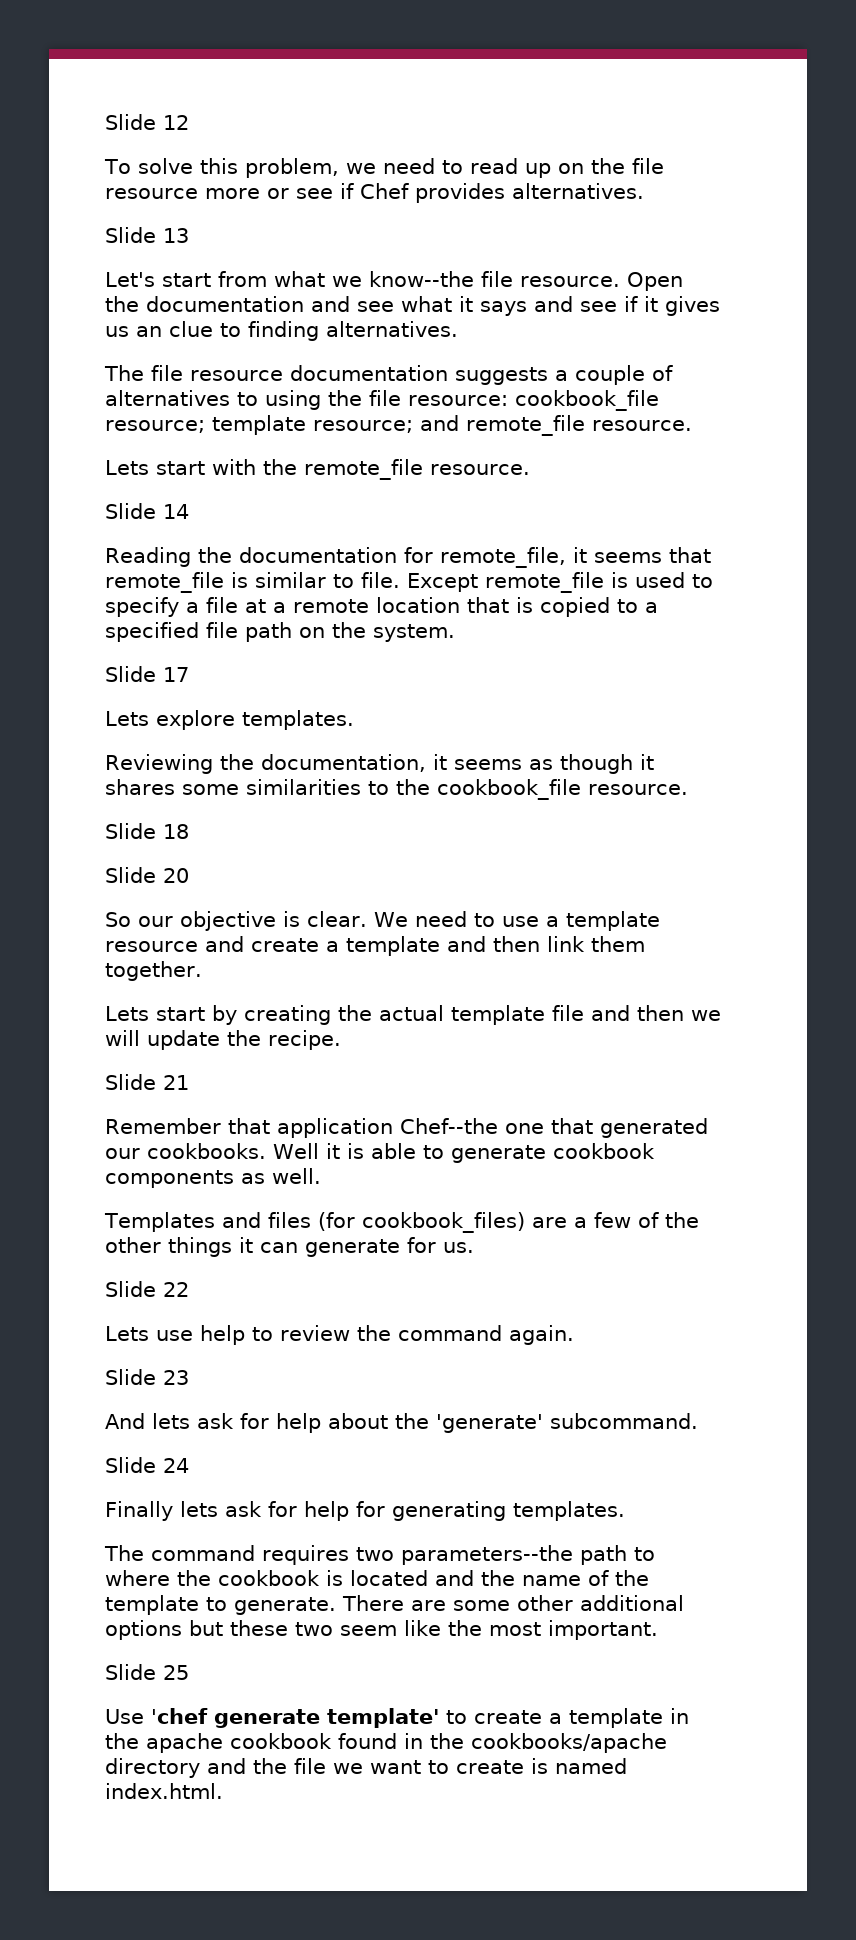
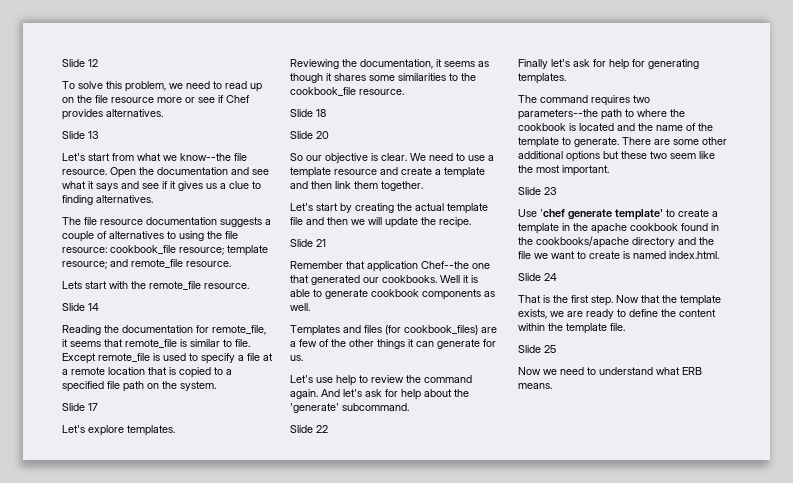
[136,326,162,337] an -> [220,183,226,189] a
[105,711,149,726] Lets -> [62,425,85,433] Let's
[105,1006,149,1021] Lets -> [290,203,313,211] Let's
[105,1281,189,1297] [105,1326,149,1341] Slide 22 // Lets -> [290,375,313,383] Let's
[105,1369,189,1385] [105,1413,190,1429] // Slide 23 // And lets -> [321,389,362,397] And let's
[163,1458,189,1473] 24 -> [316,425,328,433] 22
[179,1501,218,1517] lets -> [551,59,570,67] let's
[163,1665,189,1680] 25 -> [544,187,557,195] 23
(223, 1791) none -> [518,273,557,281] [518,295,721,306] [518,309,716,319] [518,323,625,334] [518,345,556,353] [518,367,702,375] [518,383,552,389] // Slide 24 // That is the first step. Now that the template exists, we are ready to define the content within the template file. // Slide 25 // Now we need to understand what ERB means.

